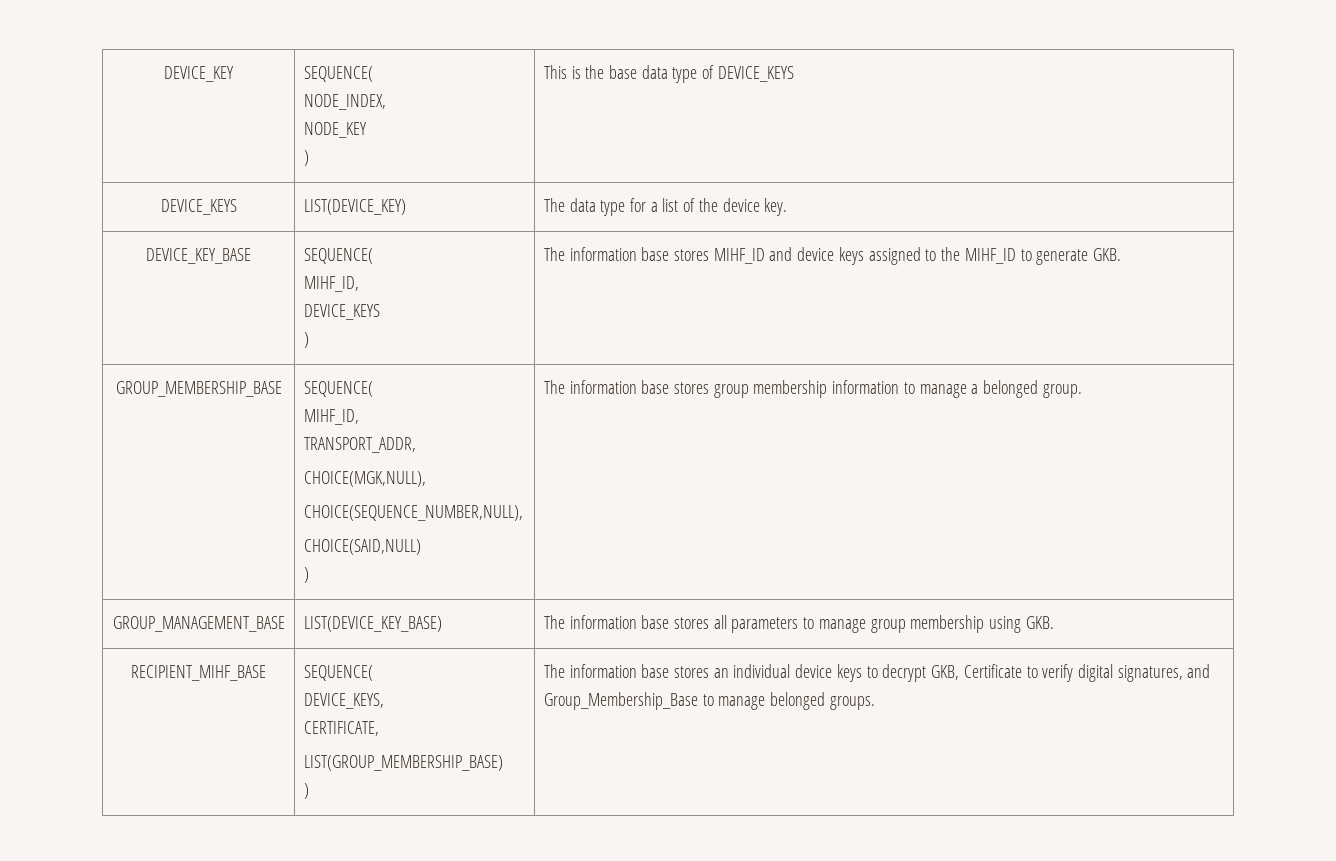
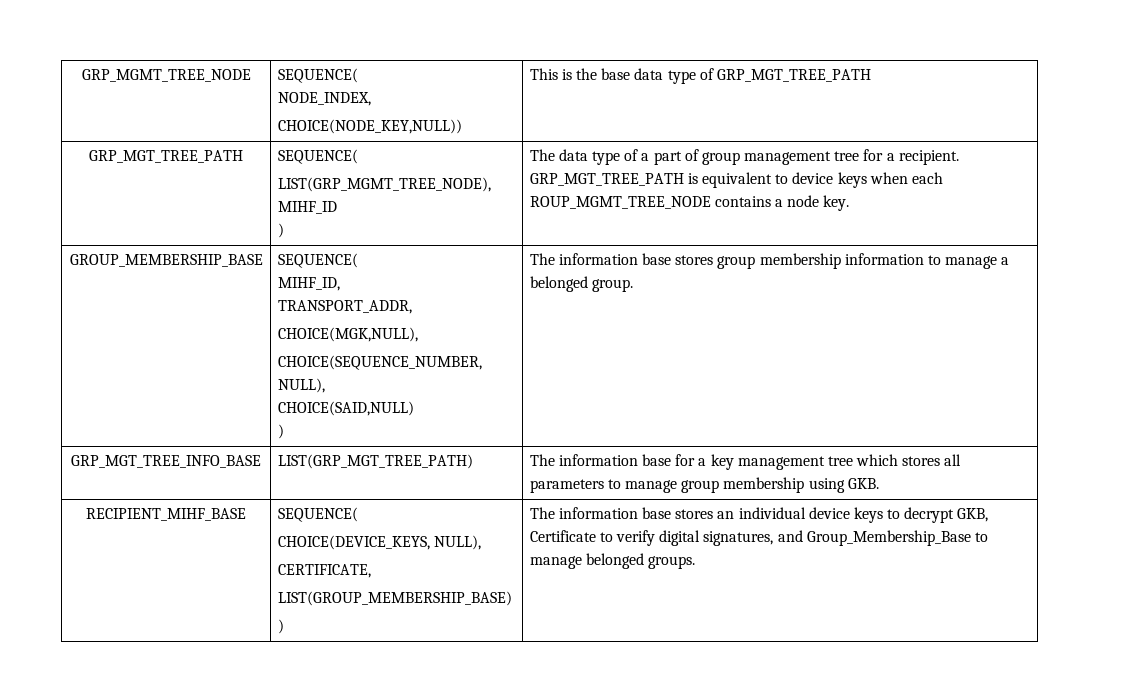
[164,66,234,82] DEVICE_KEY -> [81,69,251,82] GRP_MGMT_TREE_NODE
[303,122,367,138] [303,150,309,166] NODE_KEY // ) -> [277,119,462,134] CHOICE(NODE_KEY,NULL))
[717,66,794,82] [160,199,237,215] [303,199,406,215] [543,198,788,216] [146,248,251,264] [303,248,373,264] [303,276,359,292] [303,304,380,320] [303,332,309,348] [543,247,1121,265] DEVICE_KEYS // DEVICE_KEYS | LIST(DEVICE_KEY) | The data type for a list of the device key. // DEVICE_KEY_BASE | SEQUENCE( // MIHF_ID, // DEVICE_KEYS // ) | The information base stores MIHF_ID and device keys assigned to the MIHF_ID to generate GKB. -> [716,69,871,82] [89,150,243,163] [277,149,358,164] [277,177,491,192] [277,201,337,214] [277,223,284,238] [529,149,959,165] [529,172,943,188] [529,195,850,211] GRP_MGT_TREE_PATH // GRP_MGT_TREE_PATH | SEQUENCE( // LIST(GRP_MGMT_TREE_NODE), MIHF_ID // ) | The data type of a part of group management tree for a recipient. GRP_MGT_TREE_PATH is equivalent to device keys when each ROUP_MGMT_TREE_NODE contains a node key.
[112,616,285,632] [303,616,442,632] [543,615,670,629] GROUP_MANAGEMENT_BASE | LIST(DEVICE_KEY_BASE) | The information base -> [71,455,261,468] [277,454,473,469] [529,454,899,470] GRP_MGT_TREE_INFO_BASE | LIST(GRP_MGT_TREE_PATH) | The information base for a key management tree which
[303,693,384,709] DEVICE_KEYS, -> [277,535,481,550] CHOICE(DEVICE_KEYS, NULL),

